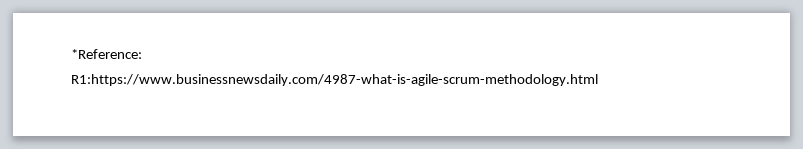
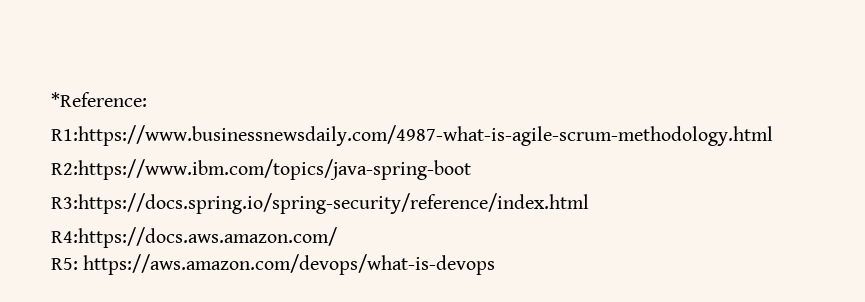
(598, 80) none -> [51,159,471,180] [51,193,589,214] [51,227,337,248] [51,254,496,275] // R2:https://www.ibm.com/topics/java-spring-boot // R3:https://docs.spring.io/spring-security/reference/index.html // R4:https://docs.aws.amazon.com/ // R5: https://aws.amazon.com/devops/what-is-devops

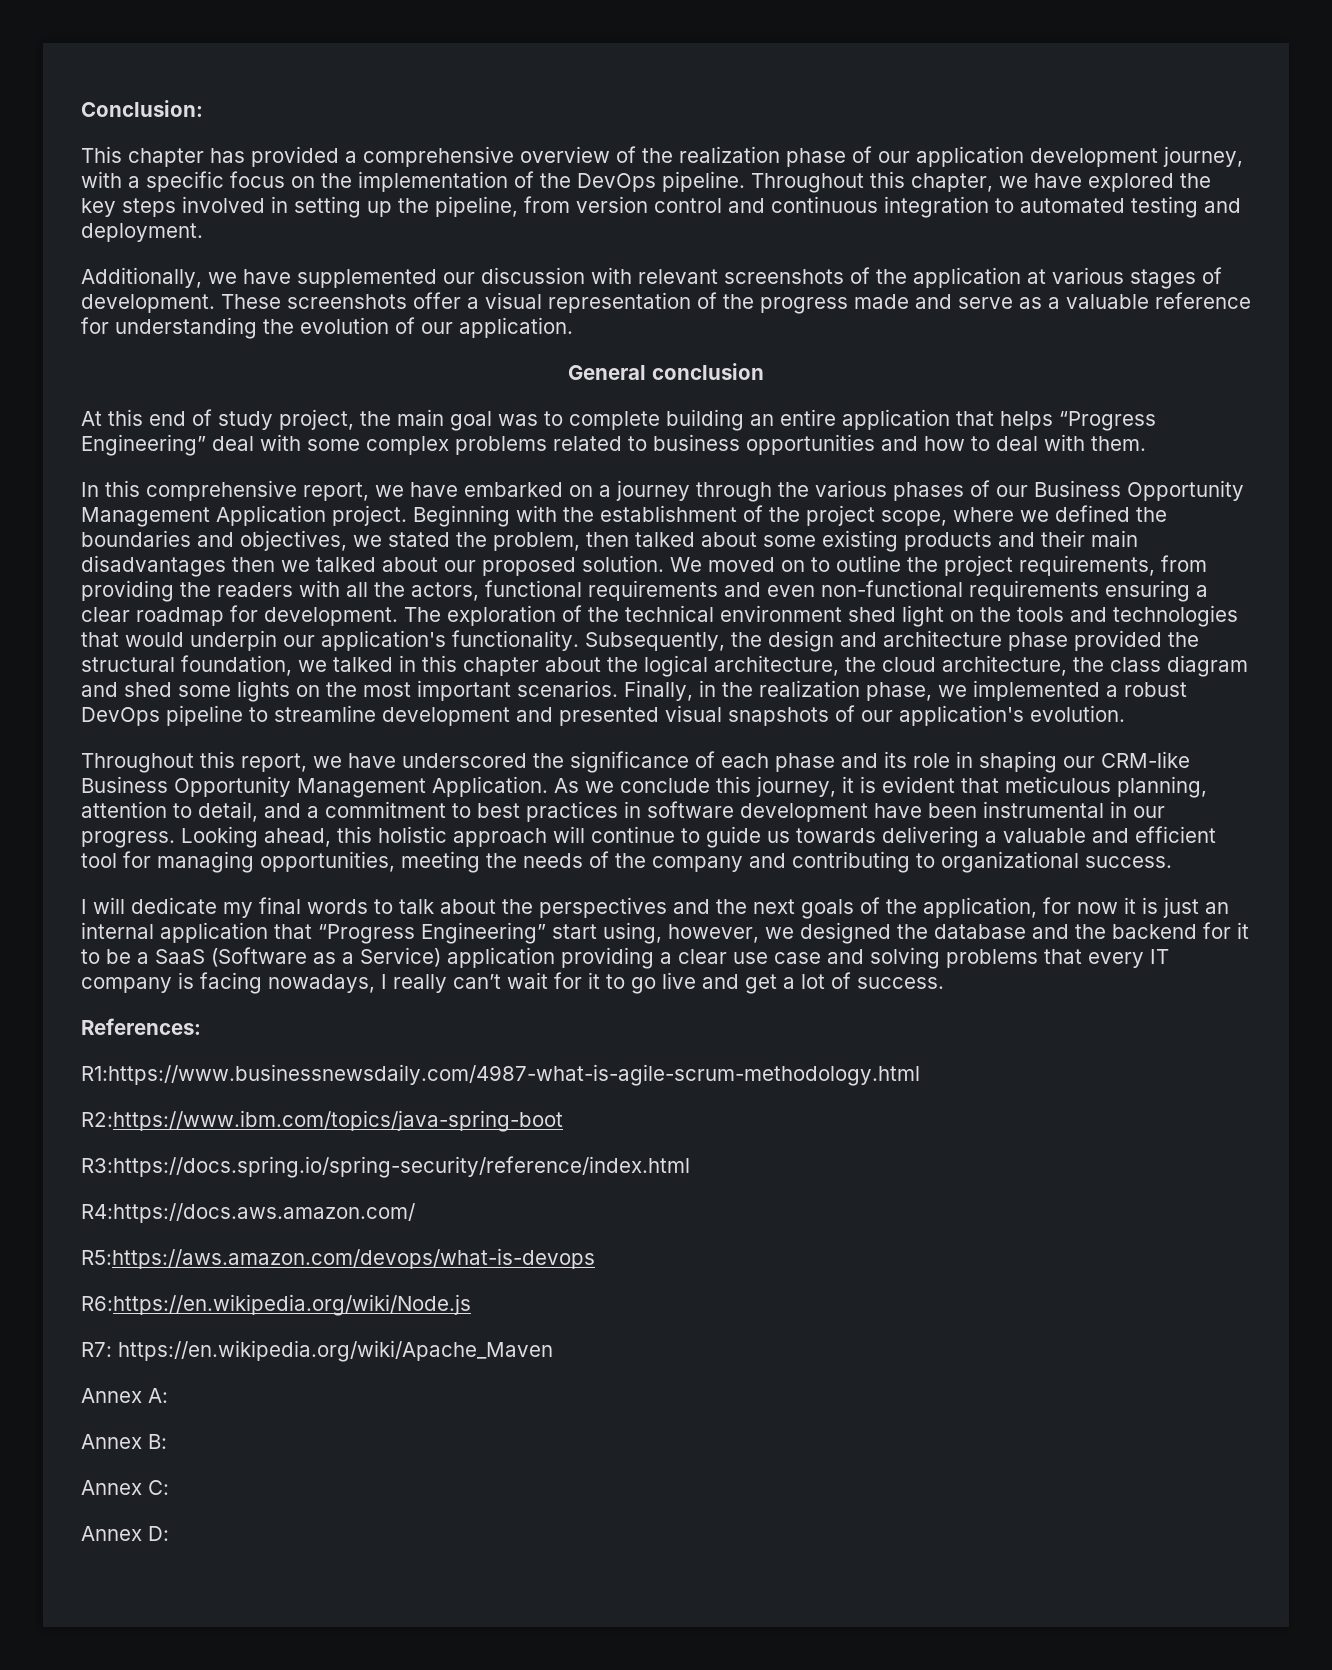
[51,92,147,107] [51,125,773,146] [51,159,471,180] [51,193,589,214] [51,227,337,248] [51,254,496,275] *Reference: // R1:https://www.businessnewsdaily.com/4987-what-is-agile-scrum-methodology.html // R2:https://www.ibm.com/topics/java-spring-boot // R3:https://docs.spring.io/spring-security/reference/index.html // R4:https://docs.aws.amazon.com/ // R5: https://aws.amazon.com/devops/what-is-devops -> [81,100,203,117] [81,146,1243,167] [81,171,1211,193] [81,196,1241,218] [81,223,203,242] [81,267,1222,289] [81,292,1251,314] [81,317,573,339] [568,363,764,380] [81,409,1156,431] [81,434,1146,456] [81,480,1244,502] [81,505,1167,527] [81,530,1138,552] [81,555,1207,577] [81,580,1208,602] [81,605,1238,627] [81,630,1199,652] [81,655,1248,677] [81,680,1187,702] [81,705,1125,726] [81,751,1190,773] [81,776,1207,798] [81,801,1165,822] [81,826,1216,848] [81,851,1172,873] [81,897,1229,919] [81,922,1249,944] [81,947,1169,969] [81,972,944,994] [81,1018,201,1035] [81,1064,920,1086] [81,1110,563,1132] [81,1156,690,1178] [81,1203,415,1223] [81,1248,595,1269] [81,1294,471,1316] [81,1340,553,1362] [81,1388,168,1403] [81,1434,167,1449] [81,1480,169,1495] [81,1526,169,1541] Conclusion: // This chapter has provided a comprehensive overview of the realization phase of our application development journey, with a specific focus on the implementation of the DevOps pipeline. Throughout this chapter, we have explored the key steps involved in setting up the pipeline, from version control and continuous integration to automated testing and deployment. // Additionally, we have supplemented our discussion with relevant screenshots of the application at various stages of development. These screenshots offer a visual representation of the progress made and serve as a valuable reference for understanding the evolution of our application. // General conclusion // At this end of study project, the main goal was to complete building an entire application that helps “Progress Engineering” deal with some complex problems related to business opportunities and how to deal with them. // In this comprehensive report, we have embarked on a journey through the various phases of our Business Opportunity Management Application project. Beginning with the establishment of the project scope, where we defined the boundaries and objectives, we stated the problem, then talked about some existing products and their main disadvantages then we talked about our proposed solution. We moved on to outline the project requirements, from providing the readers with all the actors, functional requirements and even non-functional requirements ensuring a clear roadmap for development. The exploration of the technical environment shed light on the tools and technologies that would underpin our application's functionality. Subsequently, the design and architecture phase provided the structural foundation, we talked in this chapter about the logical architecture, the cloud architecture, the class diagram and shed some lights on the most important scenarios. Finally, in the realization phase, we implemented a robust DevOps pipeline to streamline development and presented visual snapshots of our application's evolution. // Throughout this report, we have underscored the significance of each phase and its role in shaping our CRM-like Business Opportunity Management Application. As we conclude this journey, it is evident that meticulous planning, attention to detail, and a commitment to best practices in software development have been instrumental in our progress. Looking ahead, this holistic approach will continue to guide us towards delivering a valuable and efficient tool for managing opportunities, meeting the needs of the company and contributing to organizational success. // I will dedicate my final words to talk about the perspectives and the next goals of the application, for now it is just an internal application that “Progress Engineering” start using, however, we designed the database and the backend for it to be a SaaS (Software as a Service) application providing a clear use case and solving problems that every IT company is facing nowadays, I really can’t wait for it to go live and get a lot of success. // References: // R1:https://www.businessnewsdaily.com/4987-what-is-agile-scrum-methodology.html // R2:https://www.ibm.com/topics/java-spring-boot // R3:https://docs.spring.io/spring-security/reference/index.html // R4:https://docs.aws.amazon.com/ // R5:https://aws.amazon.com/devops/what-is-devops // R6:https://en.wikipedia.org/wiki/Node.js // R7: https://en.wikipedia.org/wiki/Apache_Maven // Annex A: // Annex B: // Annex C: // Annex D:

